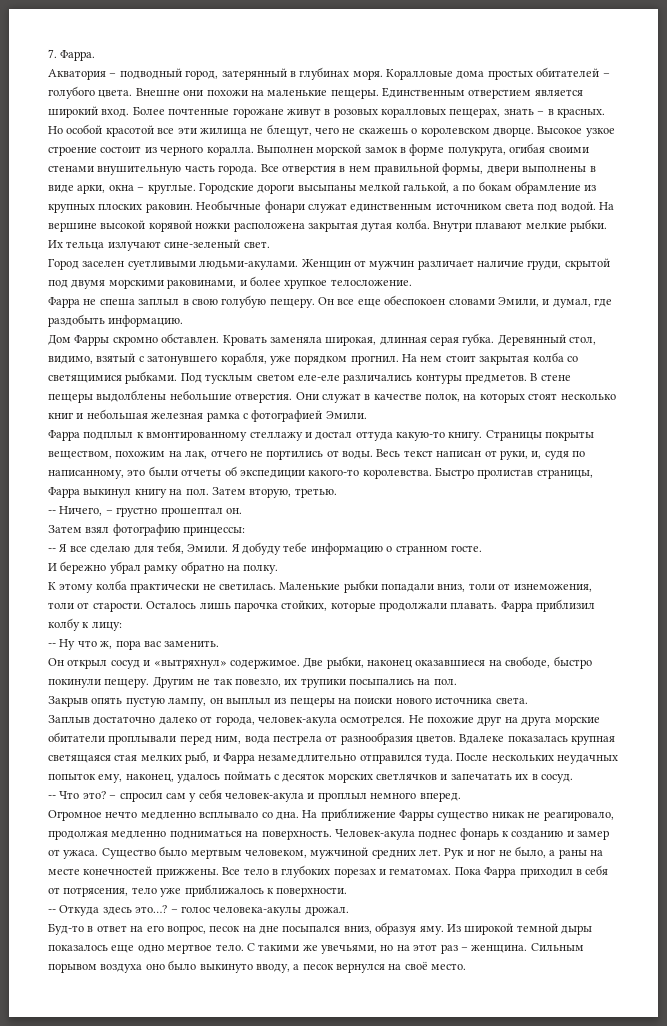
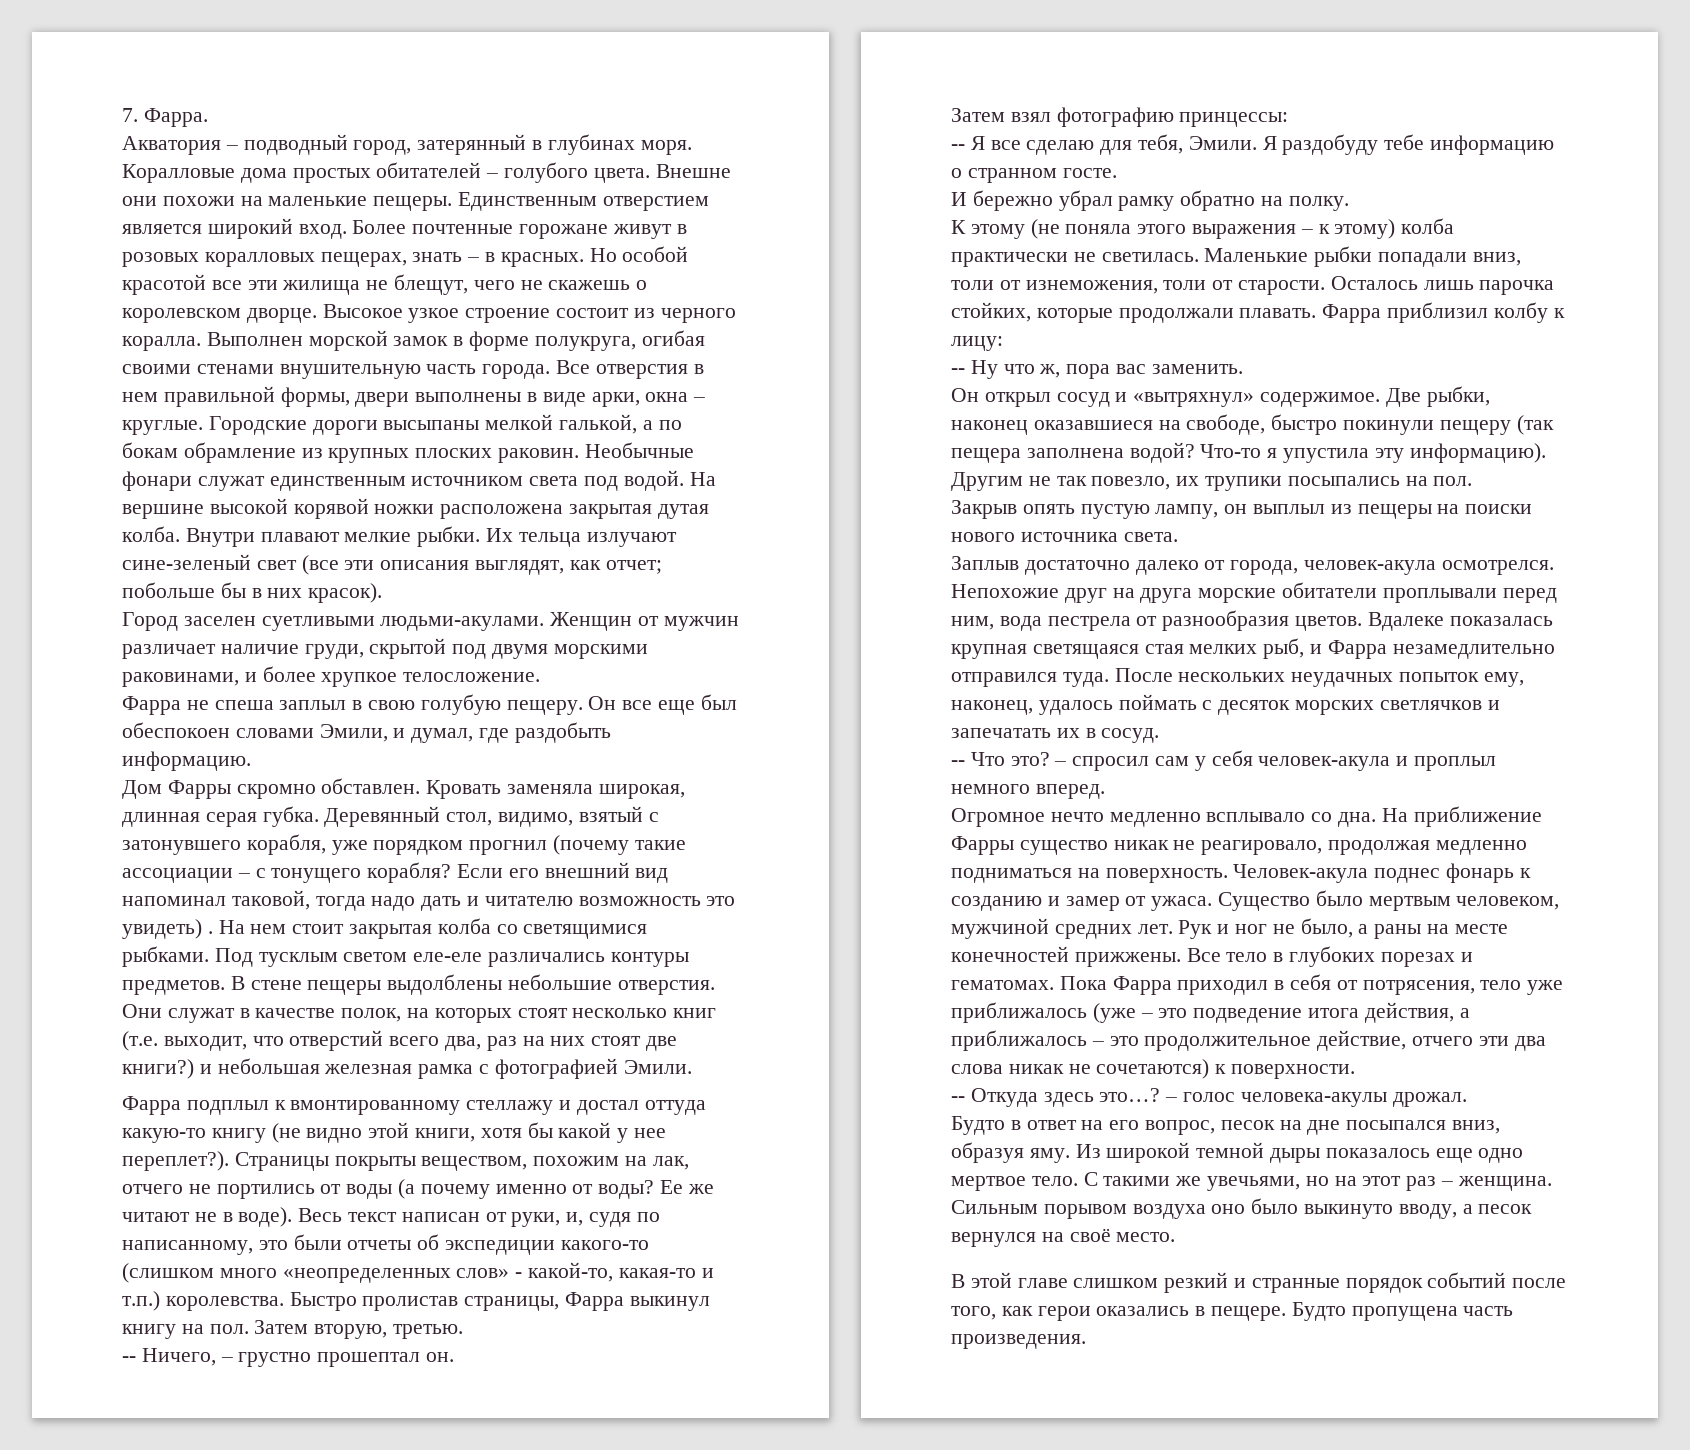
[243,241,270,248] свет. -> [256,555,662,575] [122,582,383,603] свет (все эти описания выглядят, как отчет; побольше бы в них красок).
(381, 303) none -> [700,694,737,710] был
[350,355,399,365] прогнил. -> [469,835,686,855] [122,862,669,883] [122,890,736,911] [122,919,213,939] прогнил (почему такие ассоциации – с тонущего корабля? Если его внешний вид напоминал таковой, тогда надо дать и читателю возможность это увидеть) .
(73, 415) none -> [122,1030,678,1051] [122,1059,194,1079] (т.е. выходит, что отверстий всего два, раз на них стоят две книги?)
[448,431,483,441] книгу. -> [211,1122,667,1143] [122,1151,229,1171] книгу (не видно этой книги, хотя бы какой у нее переплет?).
[342,451,373,459] воды. -> [346,1179,714,1199] [122,1207,293,1227] воды (а почему именно от воды? Ее же читают не в воде).
(360, 472) none -> [122,1262,714,1283] [122,1291,160,1311] (слишком много «неопределенных слов» - какой-то, какая-то и т.п.)
[242,542,281,555] добуду -> [1282,134,1379,155] раздобуду
(94, 588) none -> [1030,219,1396,239] (не поняла этого выражения – к этому)
[104,678,150,688] пещеру. -> [1439,415,1554,435] [951,442,1546,463] пещеру (так пещера заполнена водой? Что-то я упустила эту информацию).
[408,715,474,723] Не похожие -> [951,584,1059,598] Непохожие
(264, 890) none -> [1092,1002,1470,1023] [951,1030,1546,1051] [951,1059,1210,1079] (уже – это подведение итога действия, а приближалось – это продолжительное действие, отчего эти два слова никак не сочетаются)
[48,923,84,935] Буд-то -> [951,1116,1005,1135] Будто
(467, 966) none -> [951,1272,1567,1293] [951,1302,1514,1321] [951,1334,1086,1349] // В этой главе слишком резкий и странные порядок событий после того, как герои оказались в пещере. Будто пропущена часть произведения.

